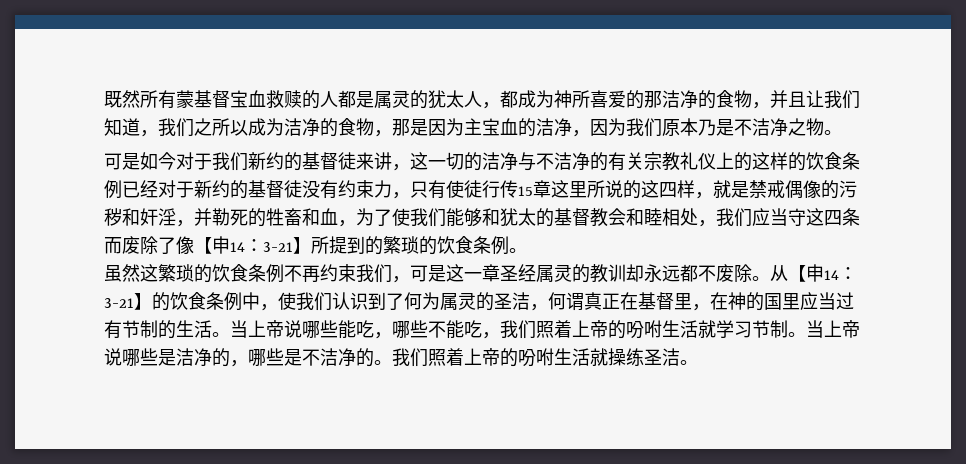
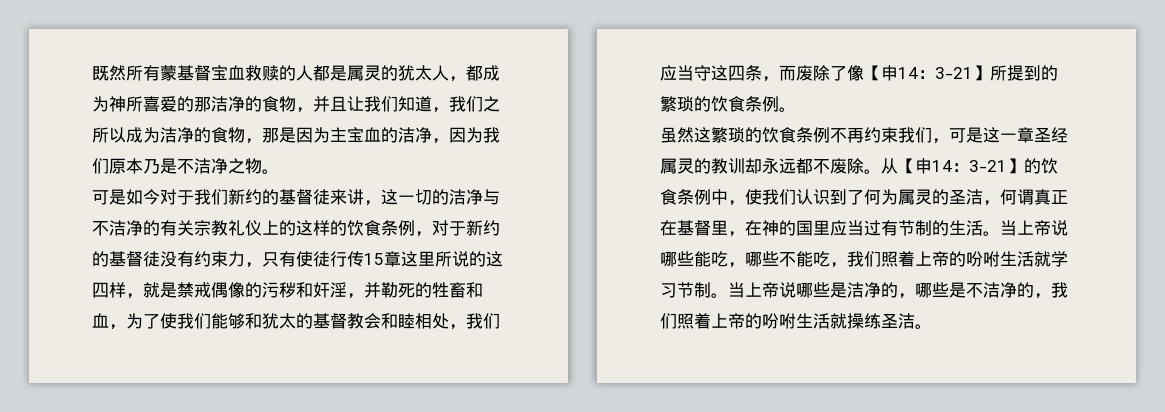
[122,180,158,198] 已经 -> [415,231,432,237] ，
(860, 217) none -> [762,76,779,82] ，
[374,360,392,365] 。 -> [1034,293,1051,299] ，

